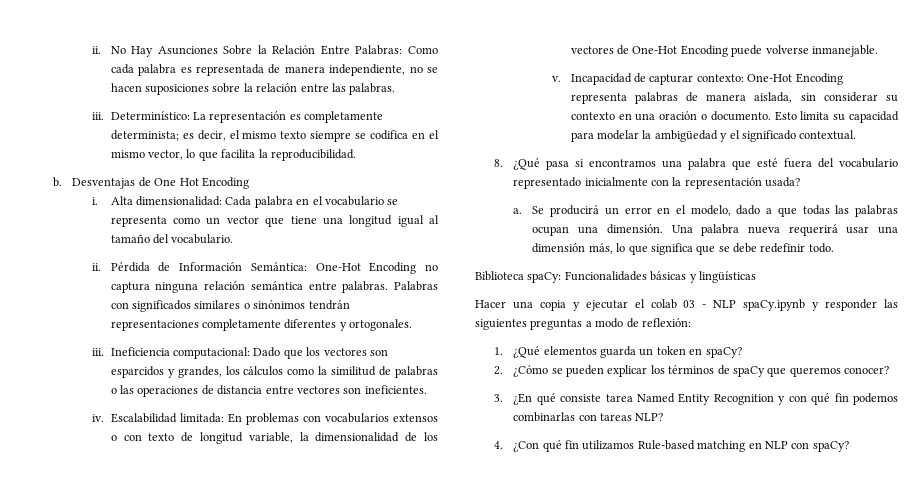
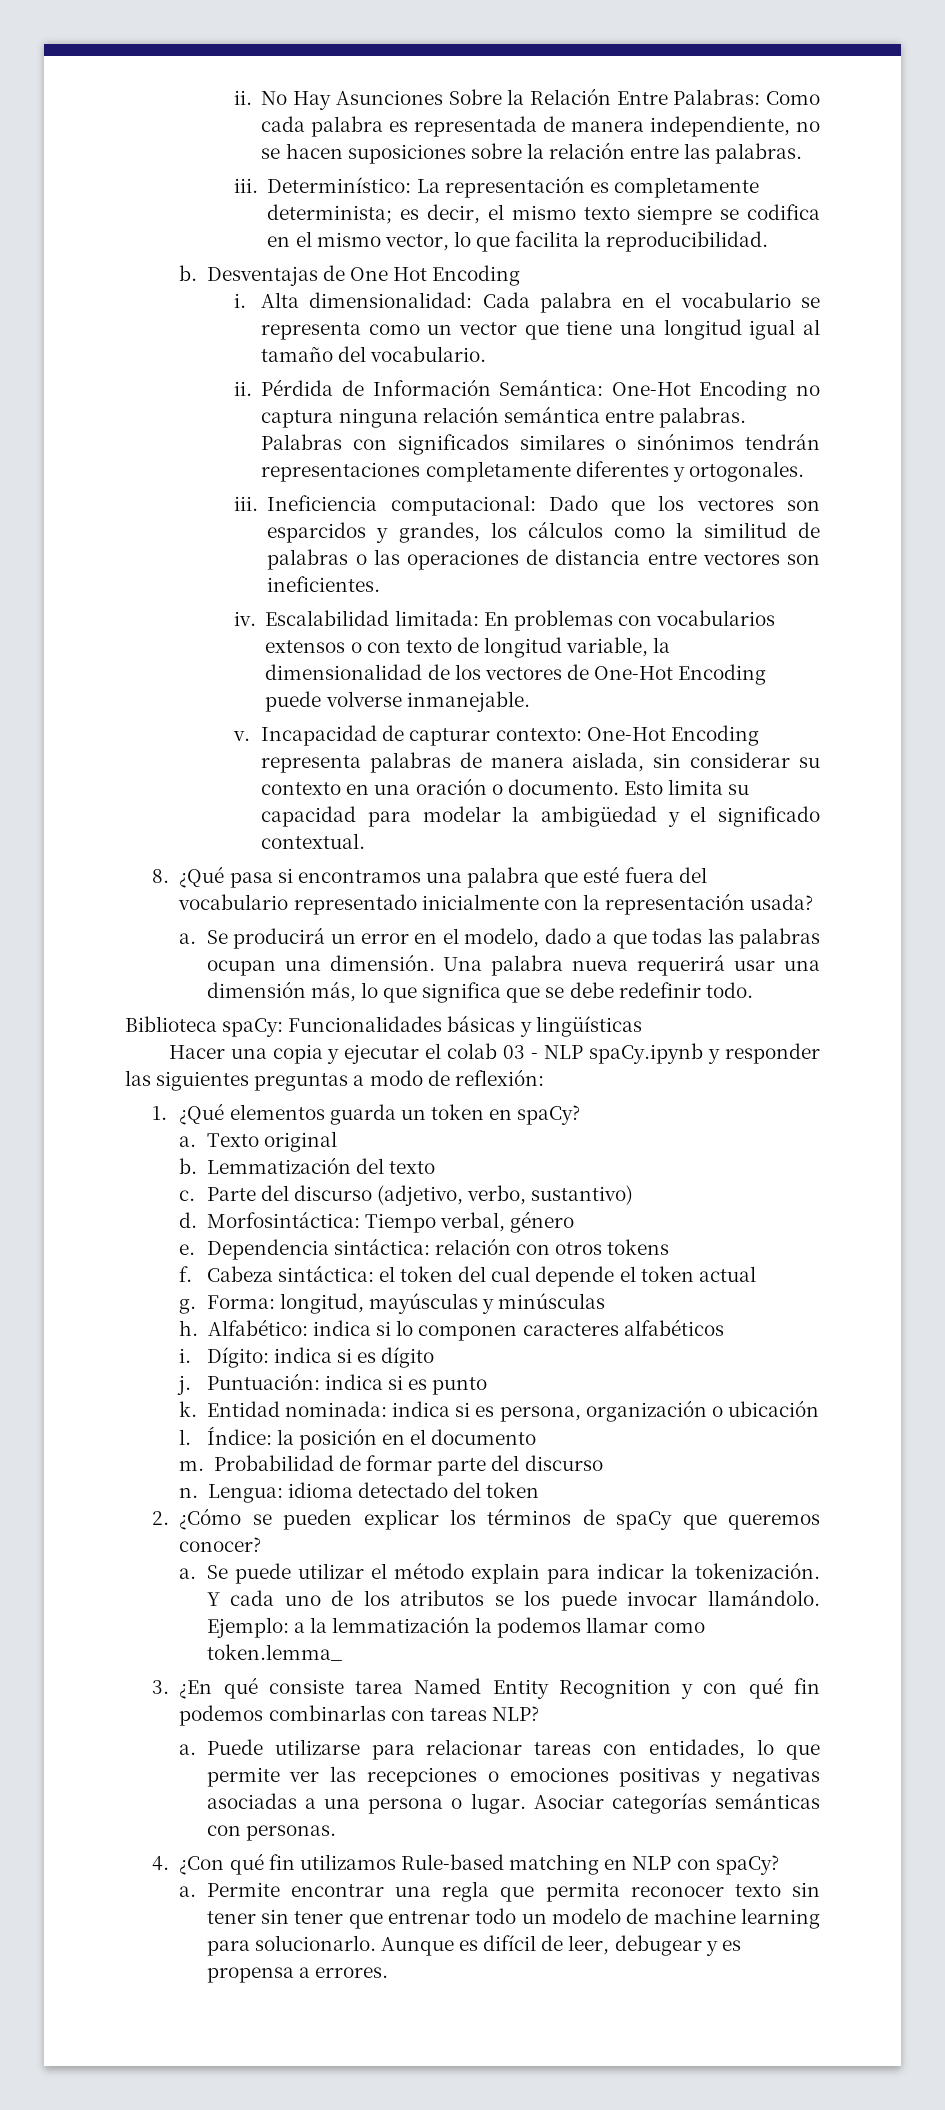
(742, 352) none -> [179,1131,337,1152] [179,1157,436,1174] [179,1185,634,1206] [179,1211,575,1233] [179,1238,670,1260] [179,1265,756,1287] [179,1293,606,1314] [179,1319,724,1341] [179,1347,435,1368] [177,1373,488,1395] [179,1400,819,1422] [179,1426,537,1450] [179,1455,603,1476] [179,1482,540,1503] // a. Texto original // b. Lemmatización del texto // c. Parte del discurso (adjetivo, verbo, sustantivo) // d. Morfosintáctica: Tiempo verbal, género // e. Dependencia sintáctica: relación con otros tokens // f. Cabeza sintáctica: el token del cual depende el token actual // g. Forma: longitud, mayúsculas y minúsculas // h. Alfabético: indica si lo componen caracteres alfabéticos // i. Dígito: indica si es dígito // j. Puntuación: indica si es punto // k. Entidad nominada: indica si es persona, organización o ubicación // l. Índice: la posición en el documento // m. Probabilidad de formar parte del discurso // n. Lengua: idioma detectado del token
(890, 370) none -> [179,1562,820,1584] [206,1589,821,1611] [206,1616,705,1638] [206,1644,342,1661] // a. Se puede utilizar el método explain para indicar la tokenización. Y cada uno de los atributos se los puede invocar llamándolo. Ejemplo: a la lemmatización la podemos llamar como token.lemma_
(664, 417) none -> [179,1739,820,1760] [206,1766,820,1787] [206,1792,820,1814] [206,1825,336,1841] // a. Puede utilizarse para relacionar tareas con entidades, lo que permite ver las recepciones o emociones positivas y negativas asociadas a una persona o lugar. Asociar categorías semánticas con personas.
(849, 446) none -> [179,1881,820,1902] [206,1908,821,1929] [206,1935,741,1956] [206,1967,388,1983] // a. Permite encontrar una regla que permita reconocer texto sin tener sin tener que entrenar todo un modelo de machine learning para solucionarlo. Aunque es difícil de leer, debugear y es propensa a errores.

